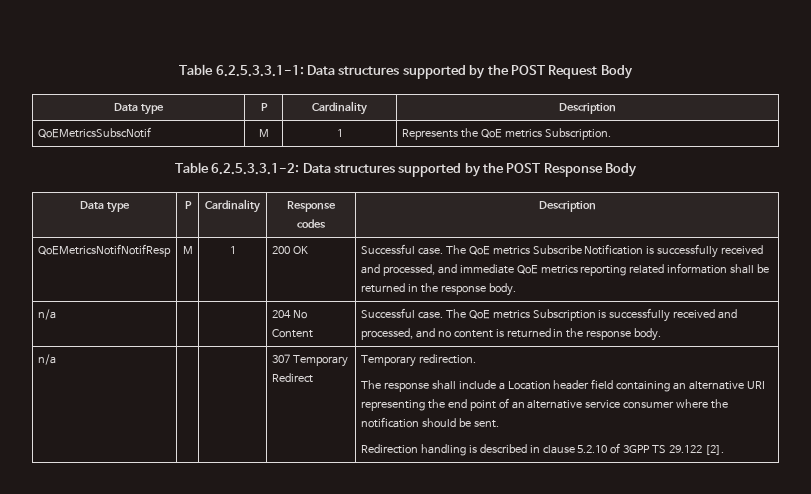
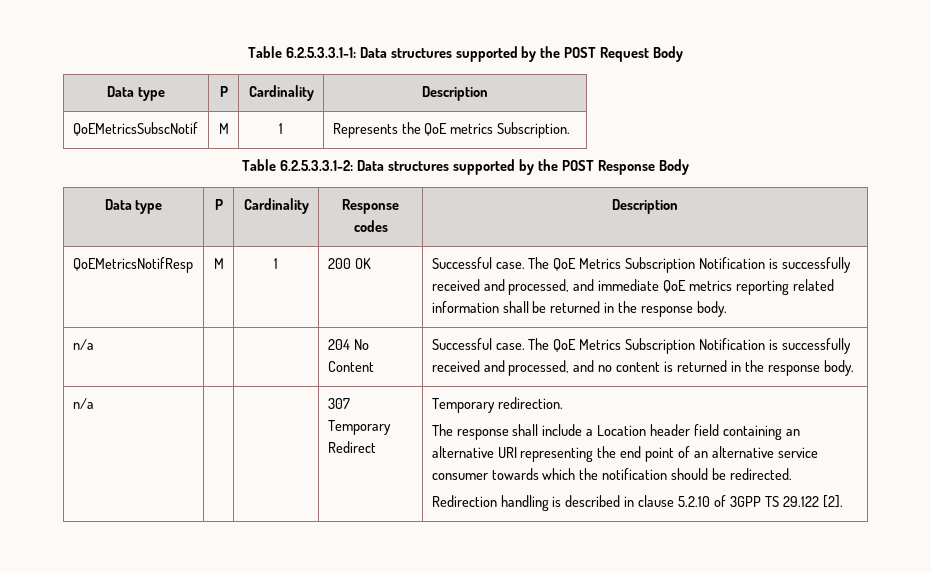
[37,244,171,257] QoEMetricsNotifNotifResp -> [72,257,193,273] QoEMetricsNotifResp
[492,245,582,255] metrics Subscribe -> [579,257,696,273] Metrics Subscription
[492,309,596,321] metrics Subscription -> [579,338,766,354] Metrics Subscription Notification
[676,399,709,408] where -> [491,468,576,480] towards which
[473,420,499,428] sent. -> [730,468,793,480] redirected.

